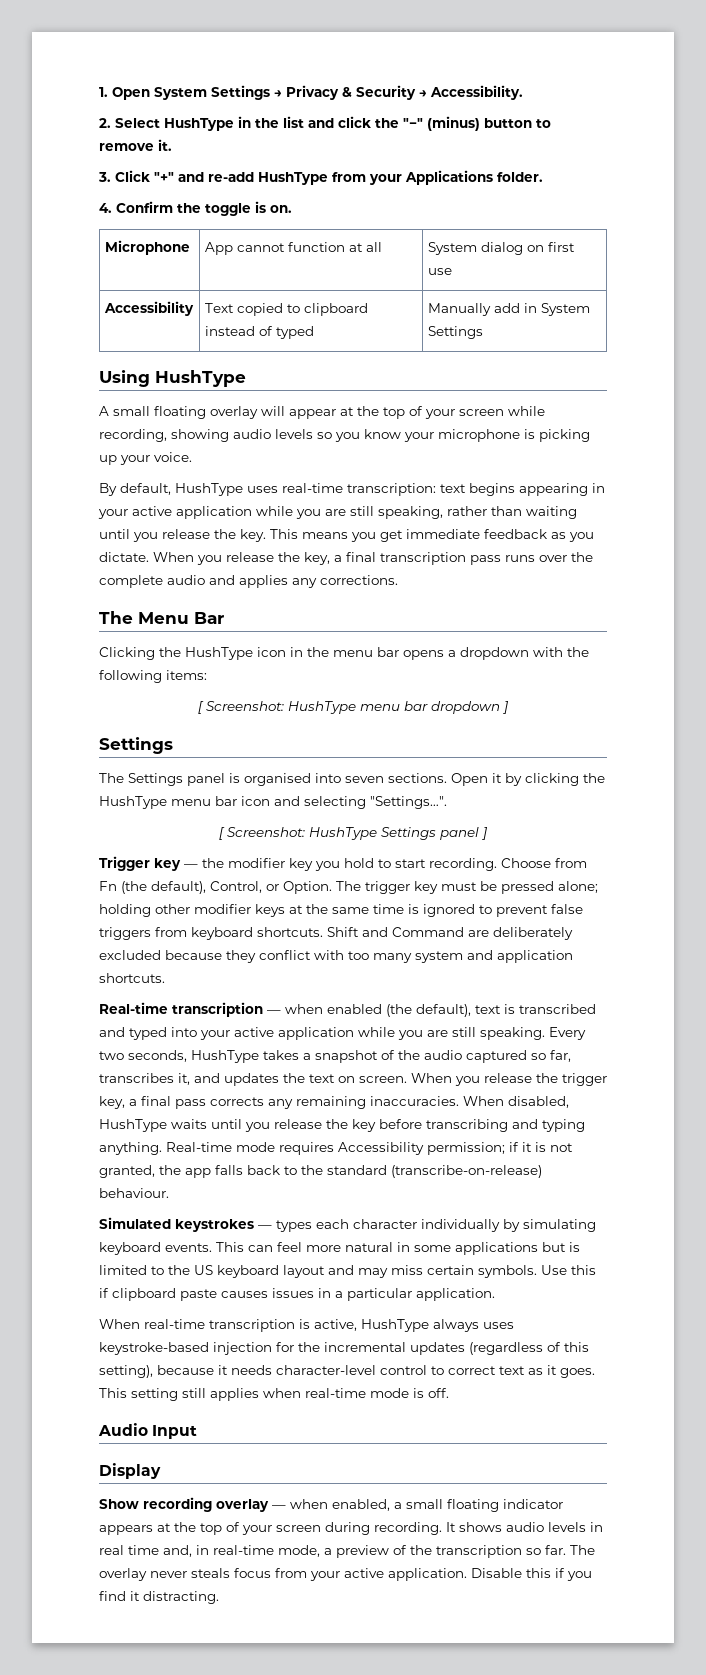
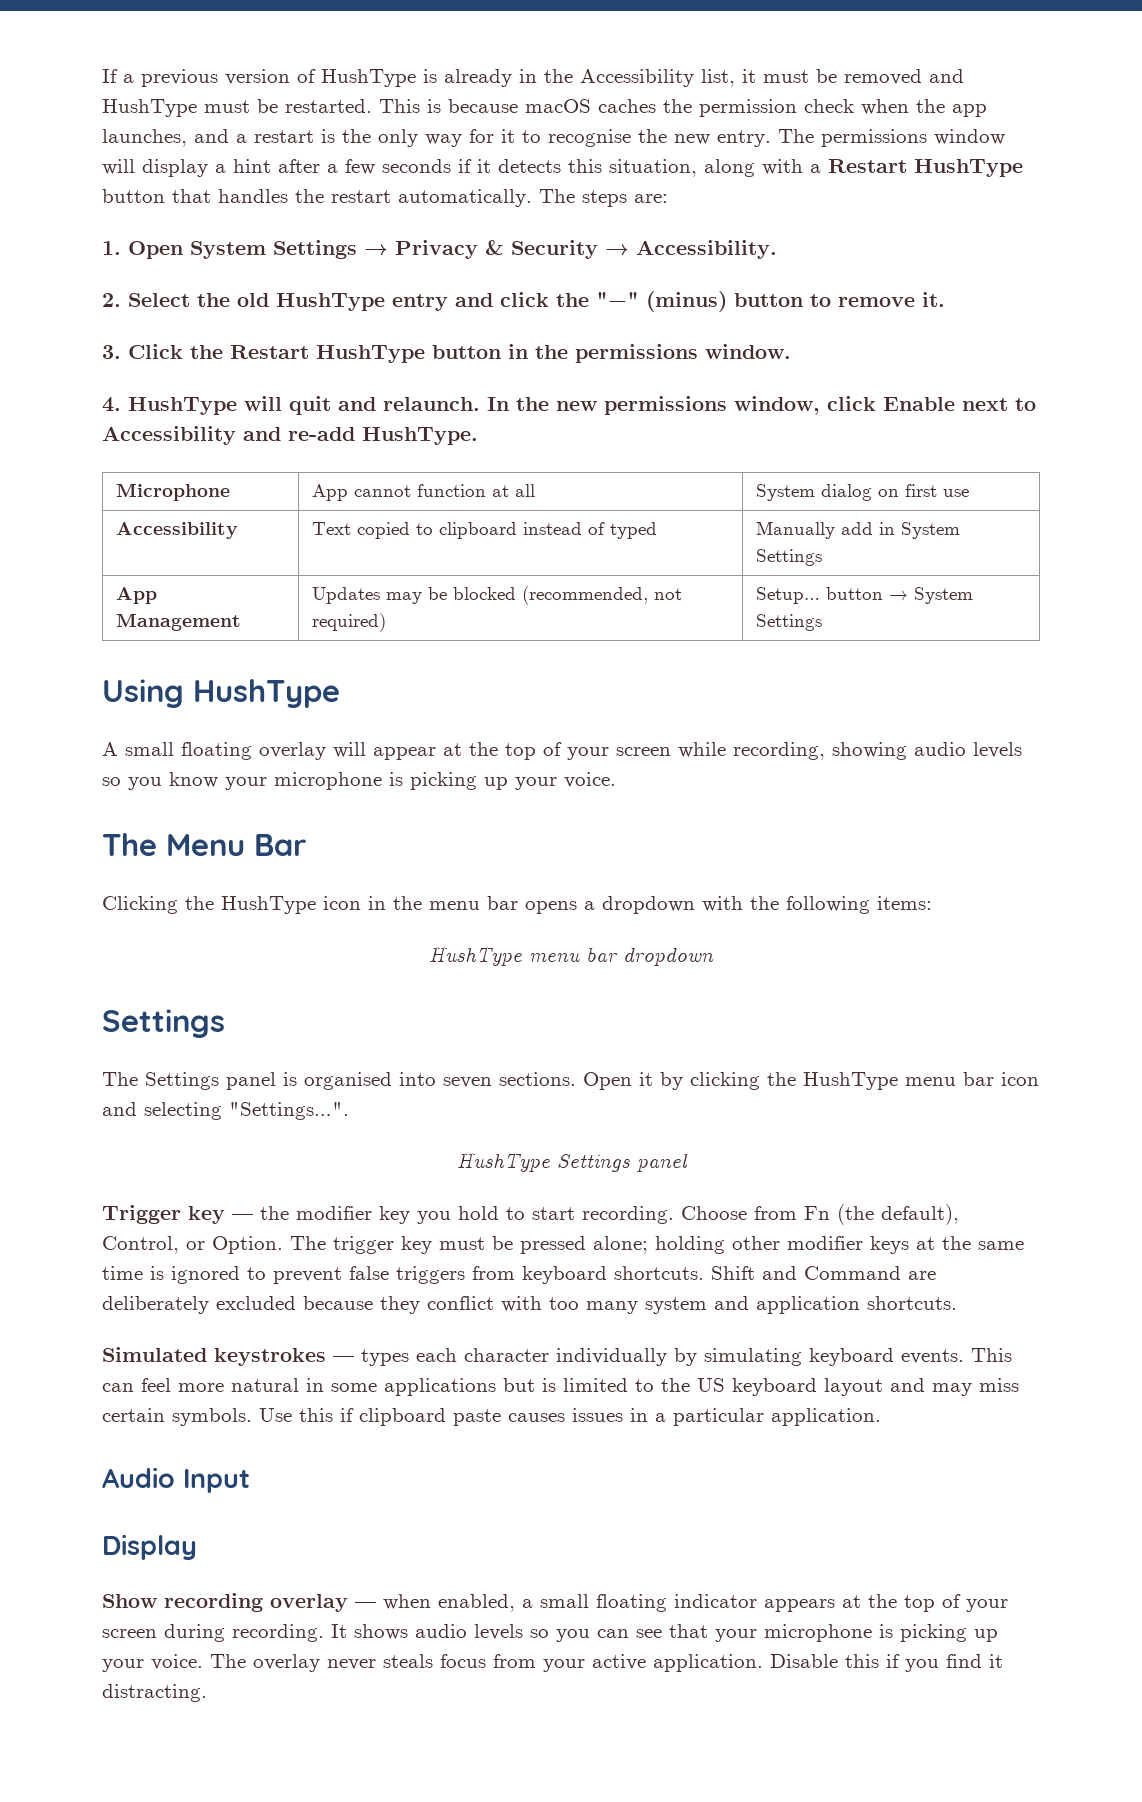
(99, 92) none -> [102,69,964,87] [102,99,987,117] [102,129,1005,147] [102,159,1023,177] [102,189,668,207] If a previous version of HushType is already in the Accessibility list, it must be removed and HushType must be restarted. This is because macOS caches the permission check when the app launches, and a restart is the only way for it to recognise the new entry. The permissions window will display a hint after a few seconds if it detects this situation, along with a Restart HushType button that handles the restart automatically. The steps are: //
[164,116,304,131] HushType in the list -> [197,293,448,311] the old HushType entry
[154,170,543,185] [99,201,292,216] "+" and re-add HushType from your Applications folder. // 4. Confirm the toggle is on. -> [190,344,791,363] [102,396,1036,415] [102,426,478,445] the Restart HushType button in the permissions window. // 4. HushType will quit and relaunch. In the new permissions window, click Enable next to Accessibility and re-add HushType.
(483, 332) none -> [116,587,158,604] [116,613,242,631] [312,586,683,605] [312,613,387,632] [756,587,974,604] [756,614,823,631] // App Management | Updates may be blocked (recommended, not required) | Setup… button → System Settings
[99,483,605,496] [98,506,577,519] [99,529,594,542] [99,552,593,565] [99,575,398,588] // By default, HushType uses real-time transcription: text begins appearing in your active application while you are still speaking, rather than waiting until you release the key. This means you get immediate feedback as you dictate. When you release the key, a final transcription pass runs over the complete audio and applies any corrections. -> (616, 780) none
[198,701,284,714] [ Screenshot: -> (932, 903) none
[503,701,509,714] ] -> (714, 956) none
[219,827,305,840] [ Screenshot: -> (349, 1111) none
[482,827,488,840] ] -> (688, 1162) none
[99,1002,596,1017] [99,1027,586,1040] [99,1050,571,1063] [99,1073,607,1086] [99,1096,569,1109] [99,1119,585,1132] [99,1142,573,1155] [99,1165,542,1178] [99,1188,169,1198] // Real-time transcription — when enabled (the default), text is transcribed and typed into your active application while you are still speaking. Every two seconds, HushType takes a snapshot of the audio captured so far, transcribes it, and updates the text on screen. When you release the trigger key, a final pass corrects any remaining inaccuracies. When disabled, HushType waits until you release the key before transcribing and typing anything. Real-time mode requires Accessibility permission; if it is not granted, the app falls back to the standard (transcribe-on-release) behaviour. -> (957, 1303) none
[99,1319,514,1332] [99,1342,589,1355] [99,1365,595,1378] [99,1388,449,1401] // When real-time transcription is active, HushType always uses keystroke-based injection for the incremental updates (regardless of this setting), because it needs character-level control to correct text as it goes. This setting still applies when real-time mode is off. -> (881, 1417) none
[590,1522,603,1532] [99,1545,566,1558] in real time and, in real-time mode, a preview of the transcription so far. -> [530,1624,998,1642] [102,1654,203,1672] so you can see that your microphone is picking up your voice.

